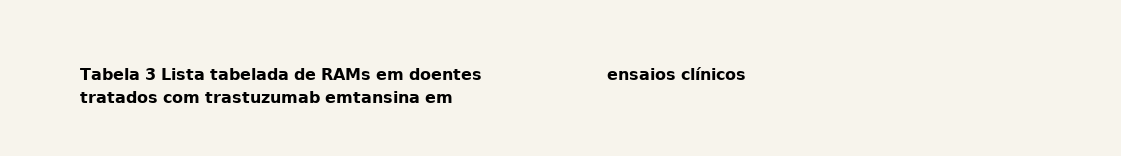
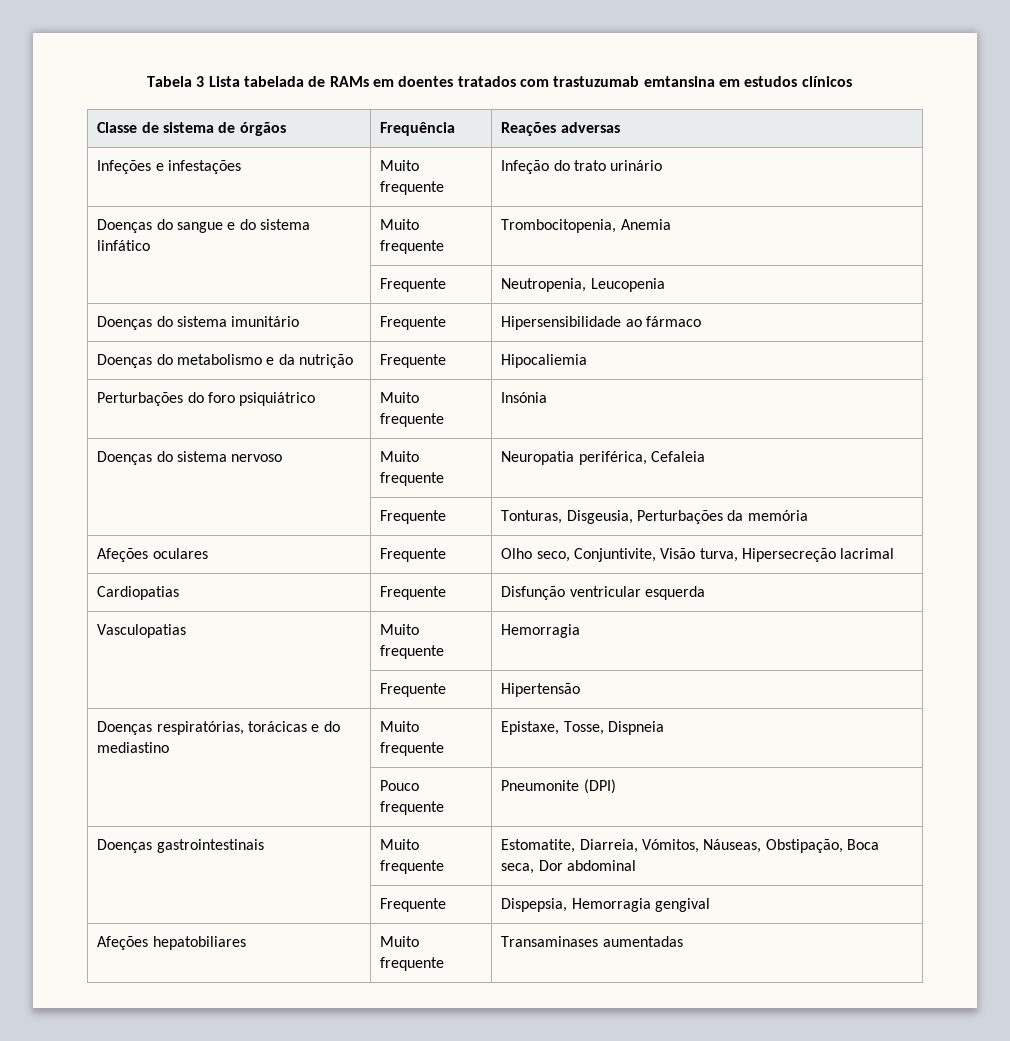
[607,68,677,80] ensaios -> [744,76,798,87] estudos
(747, 73) none -> [97,122,286,136] [380,122,456,136] [501,122,620,136] [97,160,241,174] [380,160,420,171] [380,181,445,195] [501,160,663,174] [97,219,310,233] [97,240,151,251] [380,219,420,230] [380,240,445,254] [501,219,671,233] [380,278,447,292] [501,278,665,292] [97,316,300,330] [380,316,447,330] [501,316,701,330] [97,354,353,368] [380,354,447,368] [501,354,588,368] [97,392,316,406] [380,392,420,403] [380,413,445,427] [501,392,548,403] [97,451,283,465] [380,451,420,462] [380,472,445,486] [501,451,705,465] [380,510,447,524] [501,510,808,524] [97,548,208,562] [380,548,447,562] [501,548,895,562] [97,586,180,600] [380,586,447,600] [501,586,705,600] [97,624,187,638] [380,624,420,635] [380,645,445,659] [501,624,581,638] [380,683,447,697] [501,683,581,697] [97,721,340,735] [97,742,170,753] [380,721,420,732] [380,742,445,756] [501,721,664,735] [380,780,420,791] [380,801,445,815] [501,779,616,794] [97,839,264,853] [380,839,420,850] [380,860,445,874] [501,839,879,853] [501,860,636,874] [380,898,447,912] [501,898,710,912] [97,936,246,950] [380,936,420,947] [380,957,445,971] [501,936,683,947] // Classe de sistema de órgãos | Frequência | Reações adversas // Infeções e infestações | Muito frequente | Infeção do trato urinário // Doenças do sangue e do sistema linfático | Muito frequente | Trombocitopenia, Anemia // | Frequente | Neutropenia, Leucopenia // Doenças do sistema imunitário | Frequente | Hipersensibilidade ao fármaco // Doenças do metabolismo e da nutrição | Frequente | Hipocaliemia // Perturbações do foro psiquiátrico | Muito frequente | Insónia // Doenças do sistema nervoso | Muito frequente | Neuropatia periférica, Cefaleia // | Frequente | Tonturas, Disgeusia, Perturbações da memória // Afeções oculares | Frequente | Olho seco, Conjuntivite, Visão turva, Hipersecreção lacrimal // Cardiopatias | Frequente | Disfunção ventricular esquerda // Vasculopatias | Muito frequente | Hemorragia // | Frequente | Hipertensão // Doenças respiratórias, torácicas e do mediastino | Muito frequente | Epistaxe, Tosse, Dispneia // | Pouco frequente | Pneumonite (DPI) // Doenças gastrointestinais | Muito frequente | Estomatite, Diarreia, Vómitos, Náuseas, Obstipação, Boca seca, Dor abdominal // | Frequente | Dispepsia, Hemorragia gengival // Afeções hepatobiliares | Muito frequente | Transaminases aumentadas

